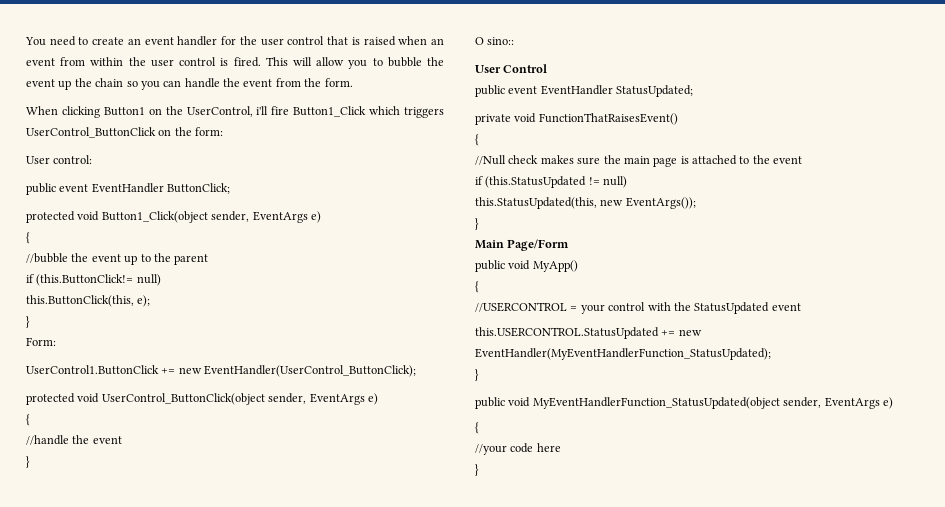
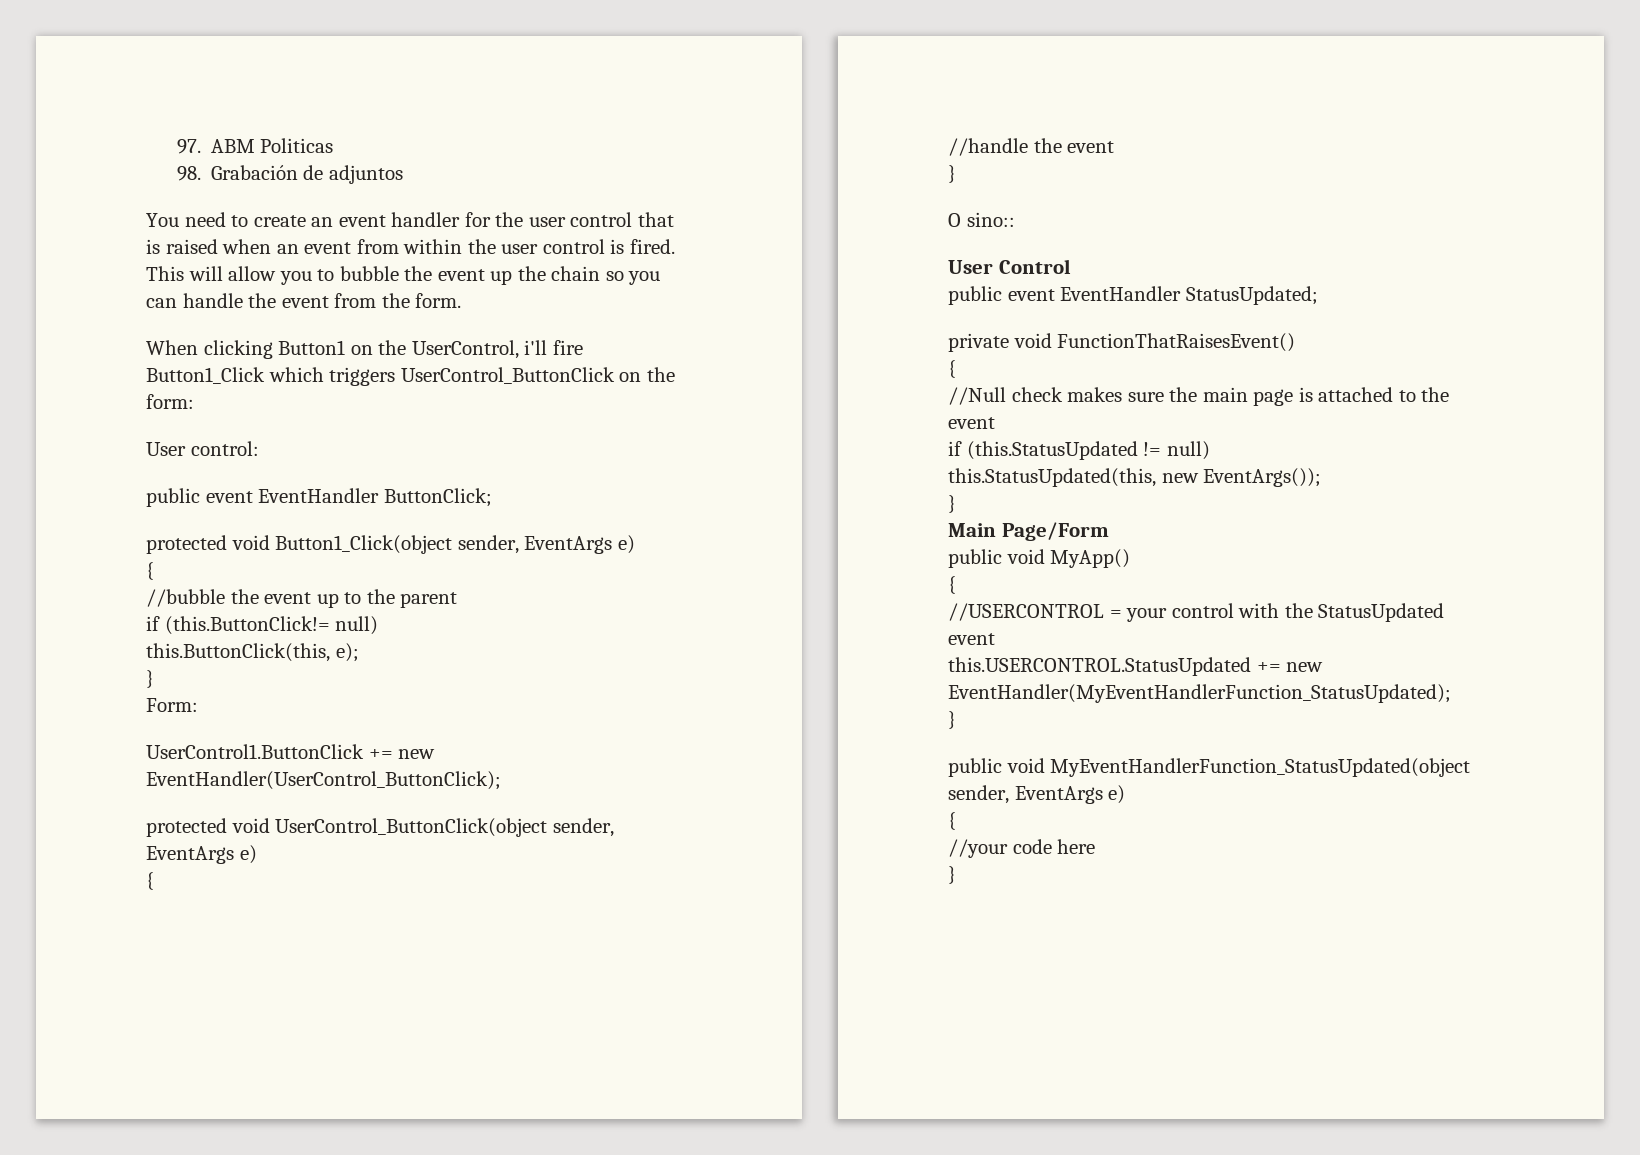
(25, 41) none -> [176,138,334,154] [176,165,403,184] 97. ABM Politicas // 98. Grabación de adjuntos //

